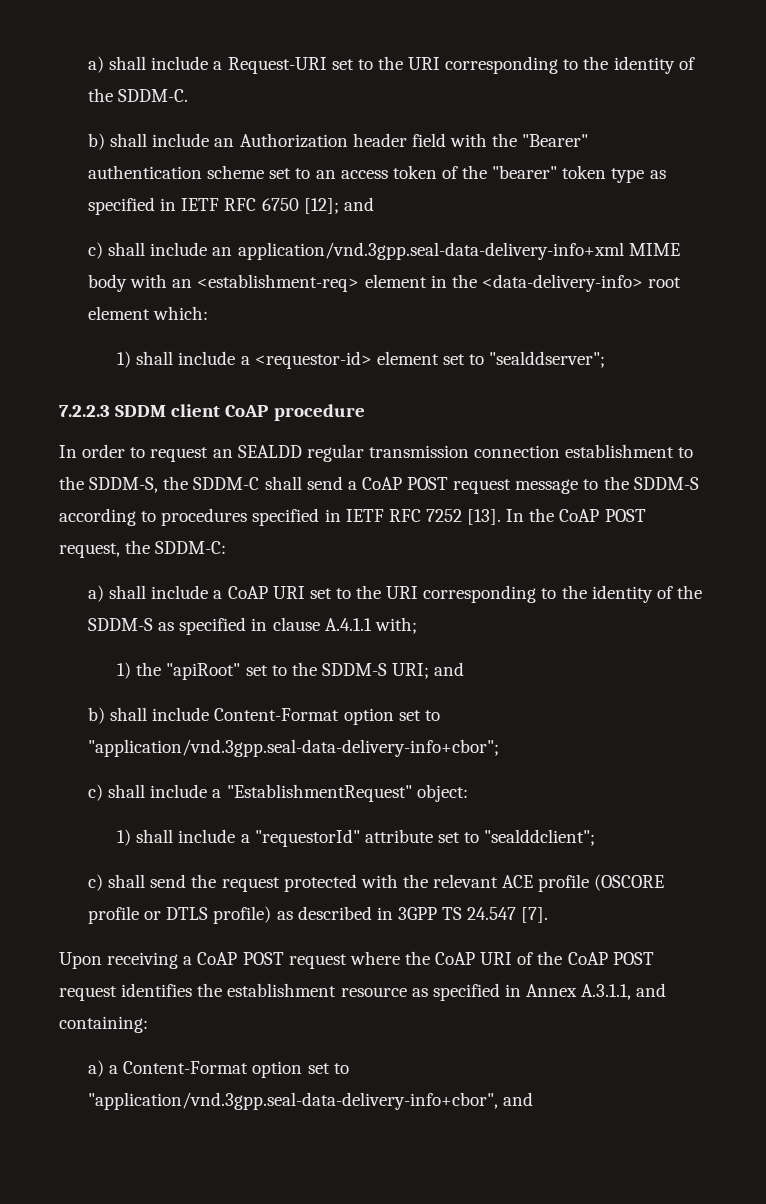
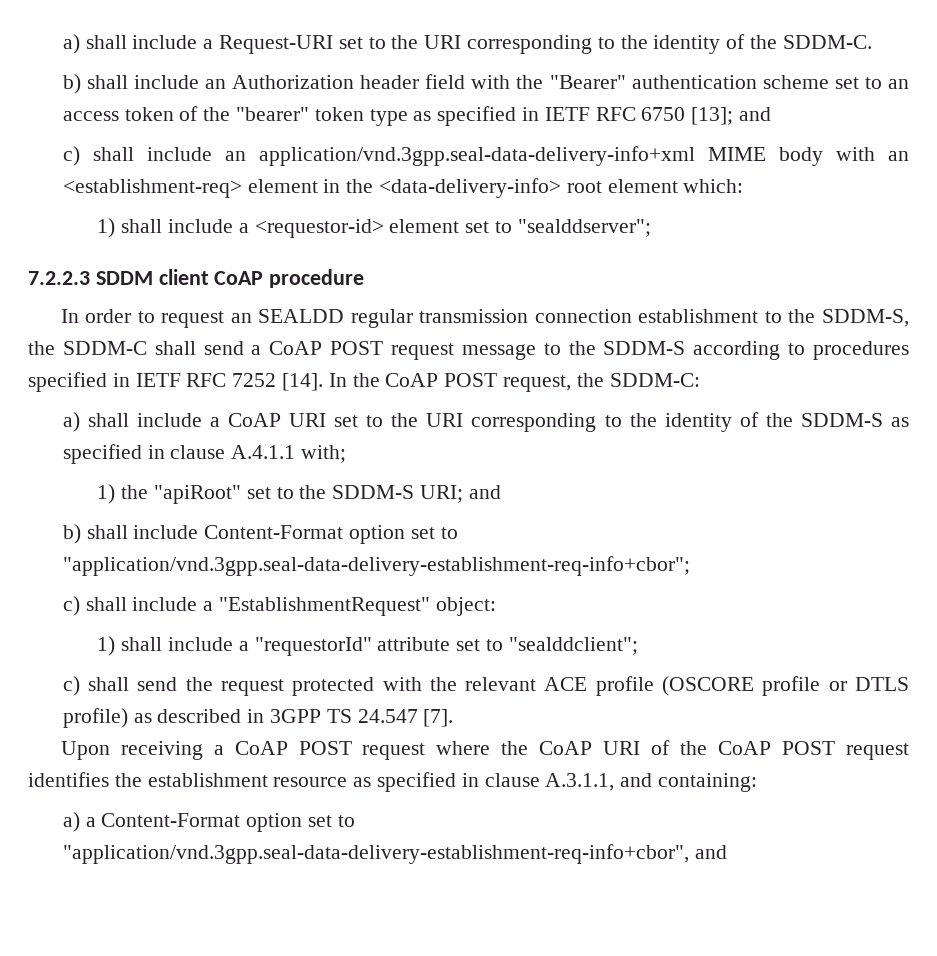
[303,198,339,214] [12]; -> [691,107,734,125] [13];
[467,509,502,525] [13]. -> [282,373,324,391] [14].
[88,739,500,757] "application/vnd.3gpp.seal-data-delivery-info+cbor"; -> [62,556,690,576] "application/vnd.3gpp.seal-data-delivery-establishment-req-info+cbor";
[526,984,578,997] Annex -> [484,773,540,787] clause
[88,1092,499,1110] "application/vnd.3gpp.seal-data-delivery-info+cbor", -> [62,844,689,864] "application/vnd.3gpp.seal-data-delivery-establishment-req-info+cbor",

